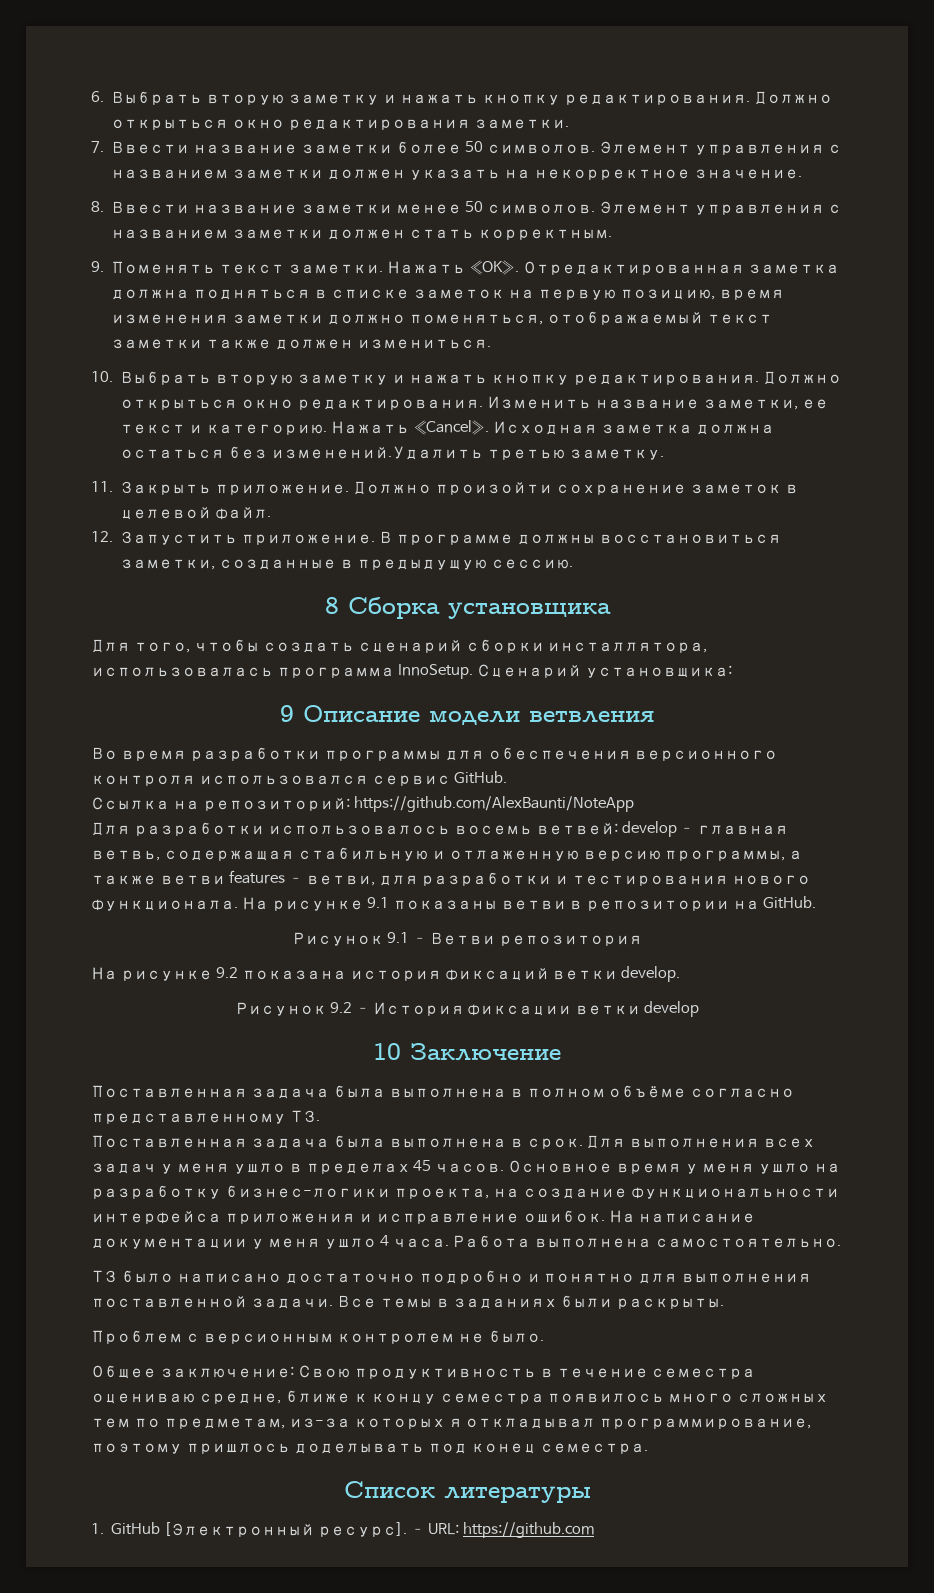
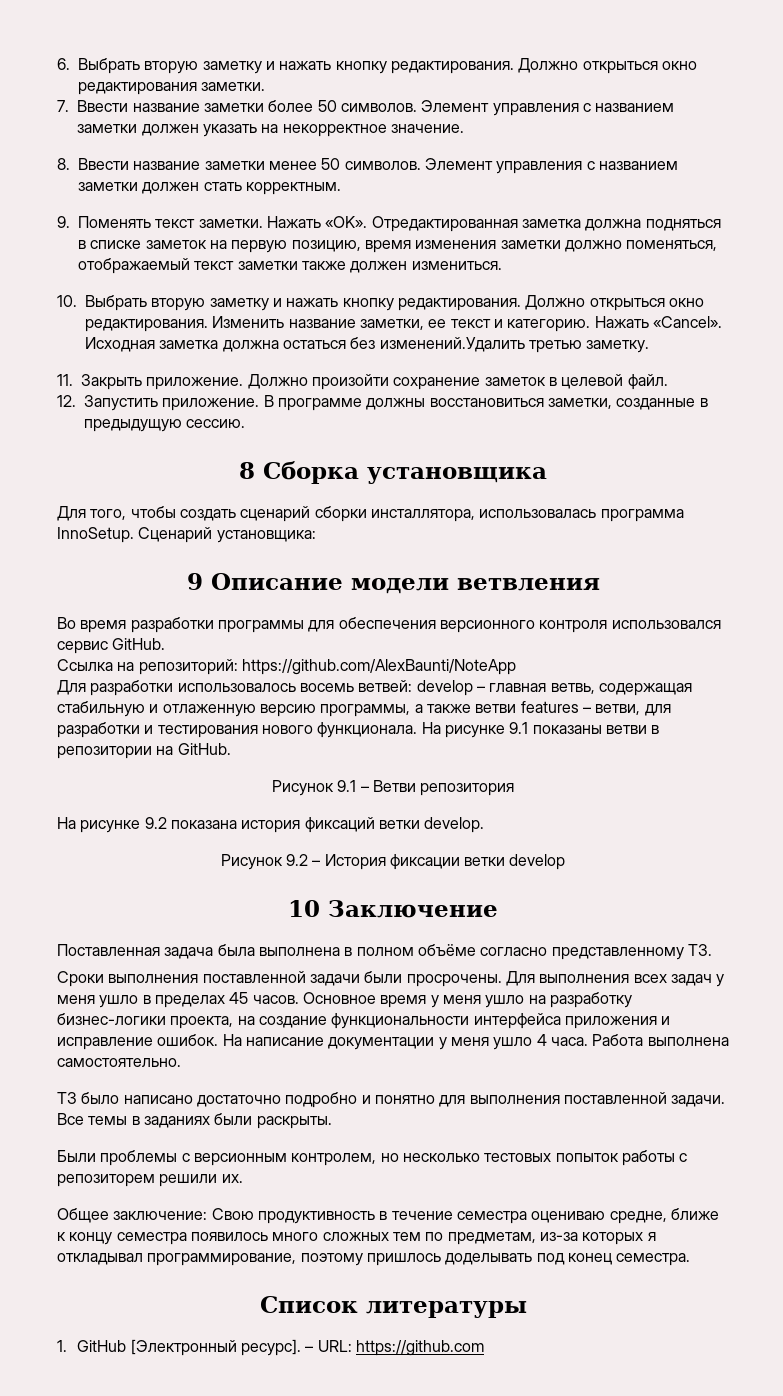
[91,1135,583,1149] Поставленная задача была выполнена в срок. -> [57,971,502,987] Сроки выполнения поставленной задачи были просрочены.
[91,1330,544,1344] Проблем с версионным контролем не было. -> [57,1150,688,1166] [57,1174,243,1187] Были проблемы с версионным контролем, но несколько тестовых попыток работы с репозиторем решили их.

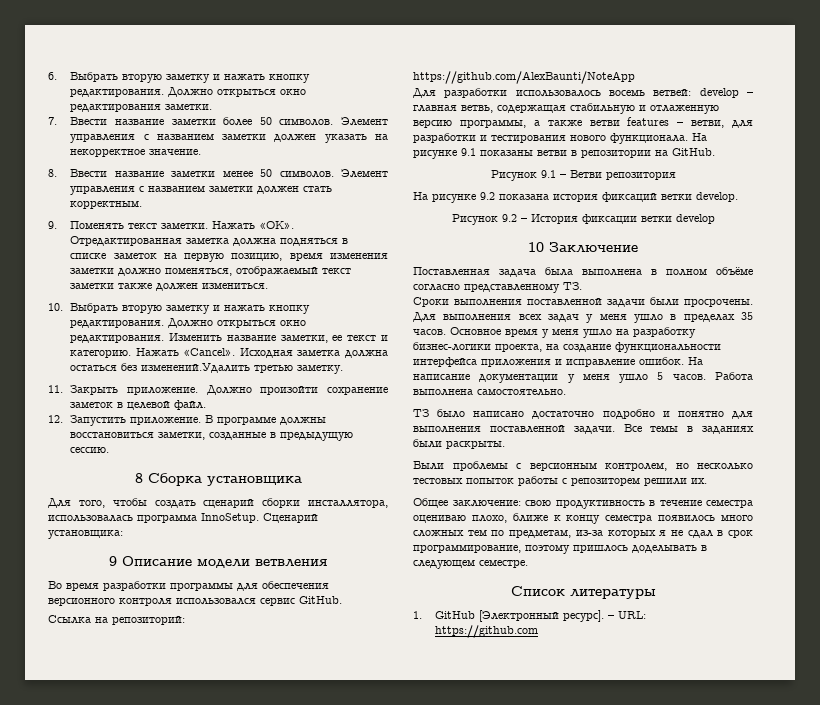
[229,992,249,1004] 45 -> [741,312,753,320] 35
[536,1034,588,1046] 4 часа. -> [657,372,706,380] 5 часов.
[211,1208,254,1220] Свою -> [525,500,551,507] свою
[609,1211,667,1224] средне, -> [471,515,507,523] плохо,
[57,1253,143,1265] откладывал -> [670,530,753,538] не сдал в срок
[536,1253,691,1266] под конец семестра. -> [701,545,707,551] [413,559,528,569] в следующем семестре.

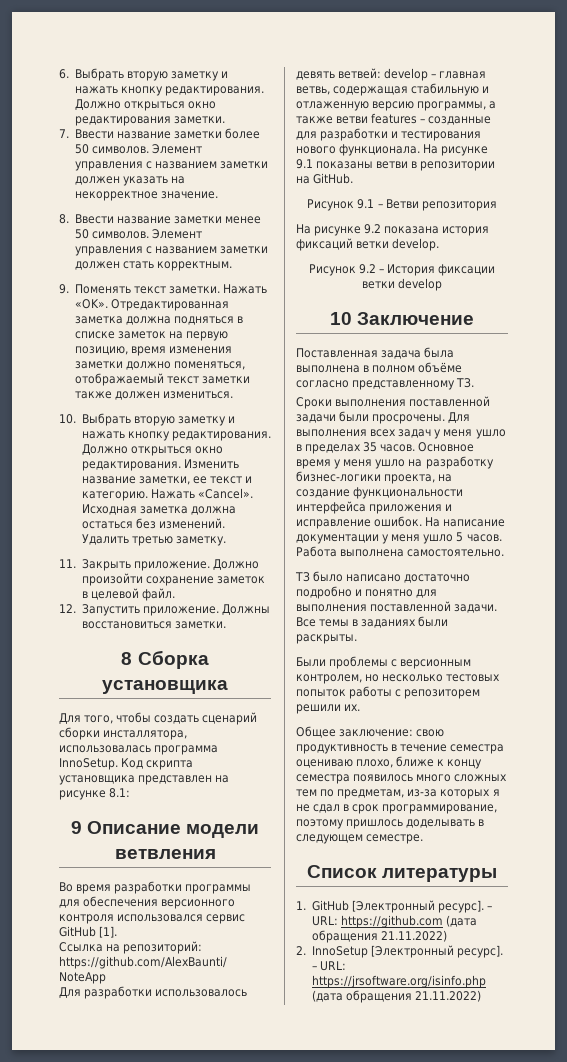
[141,363,251,373] изменений.Удалить -> [158,518,225,529] [81,534,129,545] изменений. Удалить
[205,415,327,425] [70,431,354,441] [70,447,110,454] В программе должны восстановиться заметки, созданные в предыдущую сессию. -> [221,604,270,615] [81,621,226,629] Должны восстановиться заметки.
[263,513,318,523] [48,530,123,539] Сценарий установщика: -> [121,758,194,770] [59,775,230,785] [59,788,131,800] Код скрипта установщика представлен на рисунке 8.1:
[299,596,342,604] GitHub. -> [59,926,118,938] GitHub [1].
[609,89,645,96] восемь -> [296,71,335,80] девять
[691,120,725,128] ветви, -> [428,116,492,125] созданные
(539, 631) none -> [445,915,477,927] [311,930,447,943] [296,945,503,958] [311,961,346,971] [311,975,486,988] [311,990,481,1003] (дата обращения 21.11.2022) // 2. InnoSetup [Электронный ресурс]. – URL: https://jrsoftware.org/isinfo.php (дата обращения 21.11.2022)

